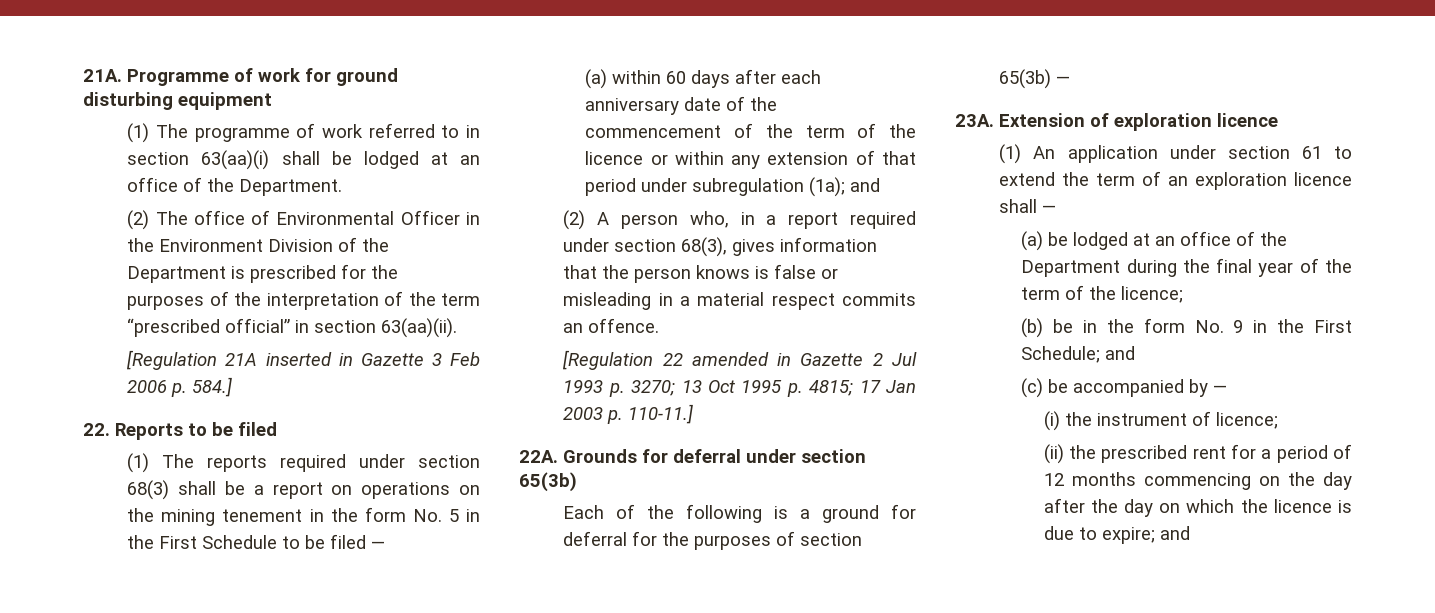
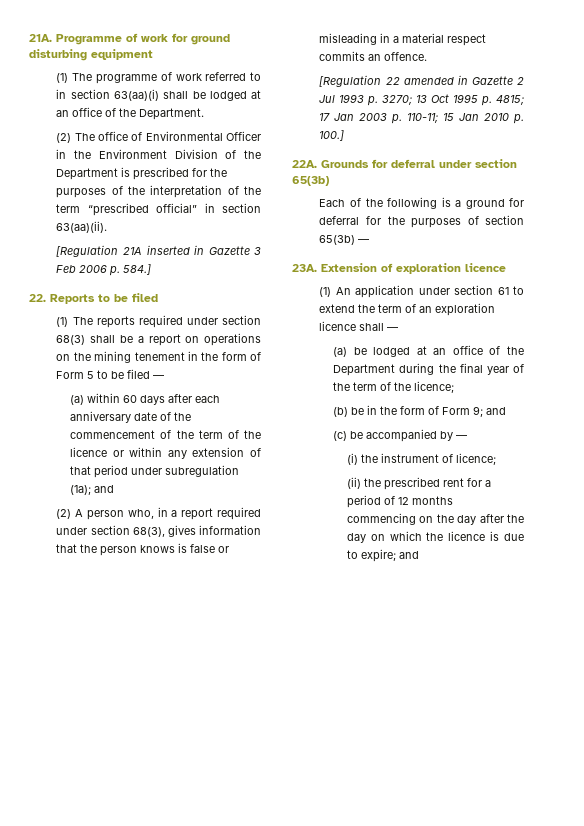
[412,509,480,522] [127,535,278,549] No. 5 in the First Schedule -> [250,352,261,361] [56,371,95,379] of Form 5
[628,404,694,424] 110-11.] -> [407,113,524,124] [319,130,345,141] 110-11; 15 Jan 2010 p. 100.]
[1194,319,1352,333] [1021,346,1101,363] No. 9 in the First Schedule; -> [428,406,484,417] of Form 9;

